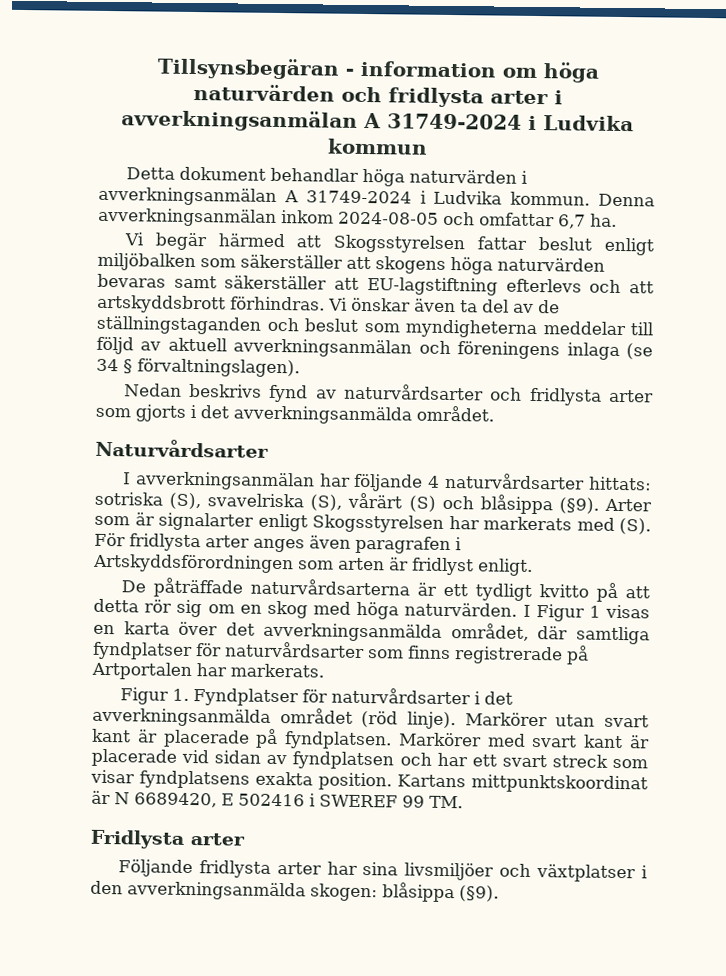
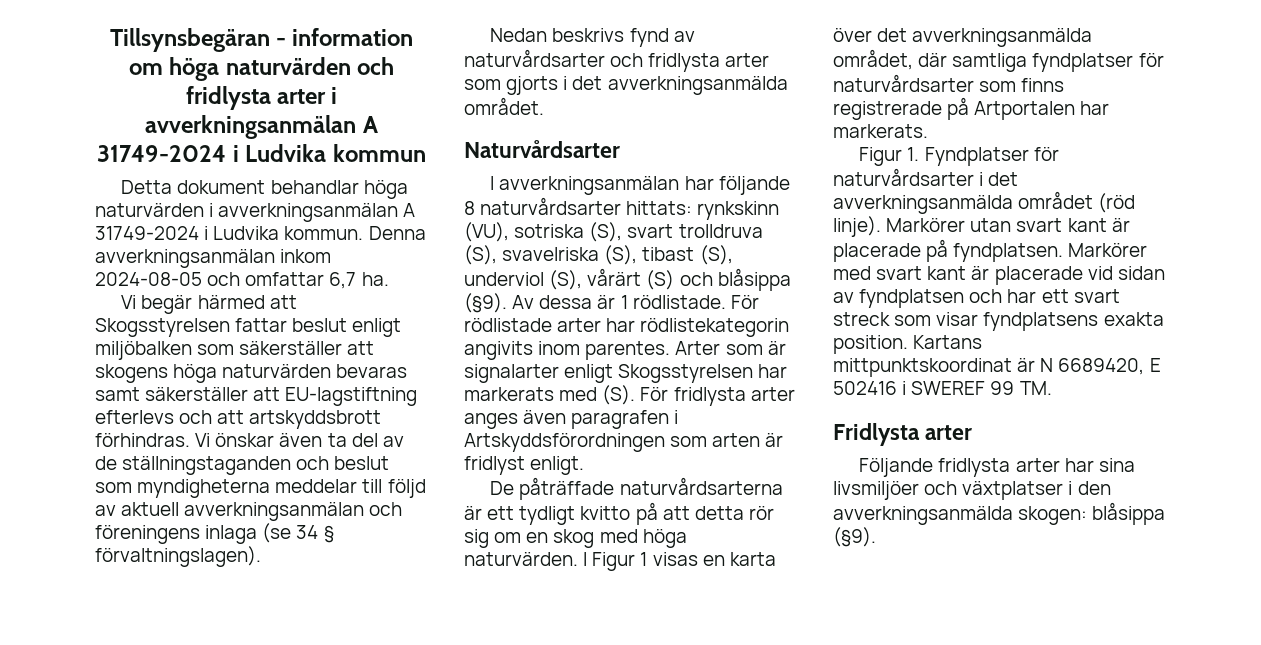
[428,475,441,488] 4 -> [464,201,475,215] 8
[94,491,305,510] sotriska (S), svavelriska -> [697,201,780,220] [464,222,763,242] [464,245,733,265] [464,272,544,286] rynkskinn (VU), sotriska (S), svart trolldruva (S), svavelriska (S), tibast (S), underviol
(599, 505) none -> [512,295,759,309] [464,318,790,337] [464,341,671,360] Av dessa är 1 rödlistade. För rödlistade arter har rödlistekategorin angivits inom parentes.

